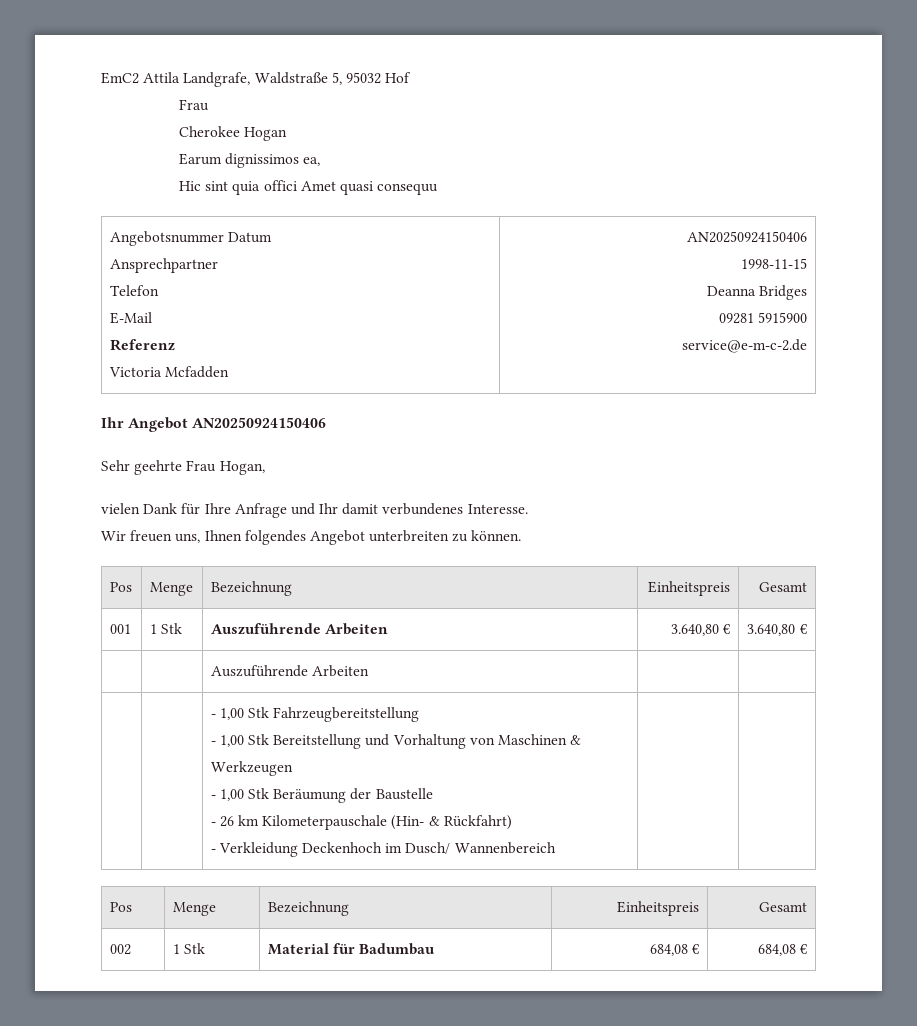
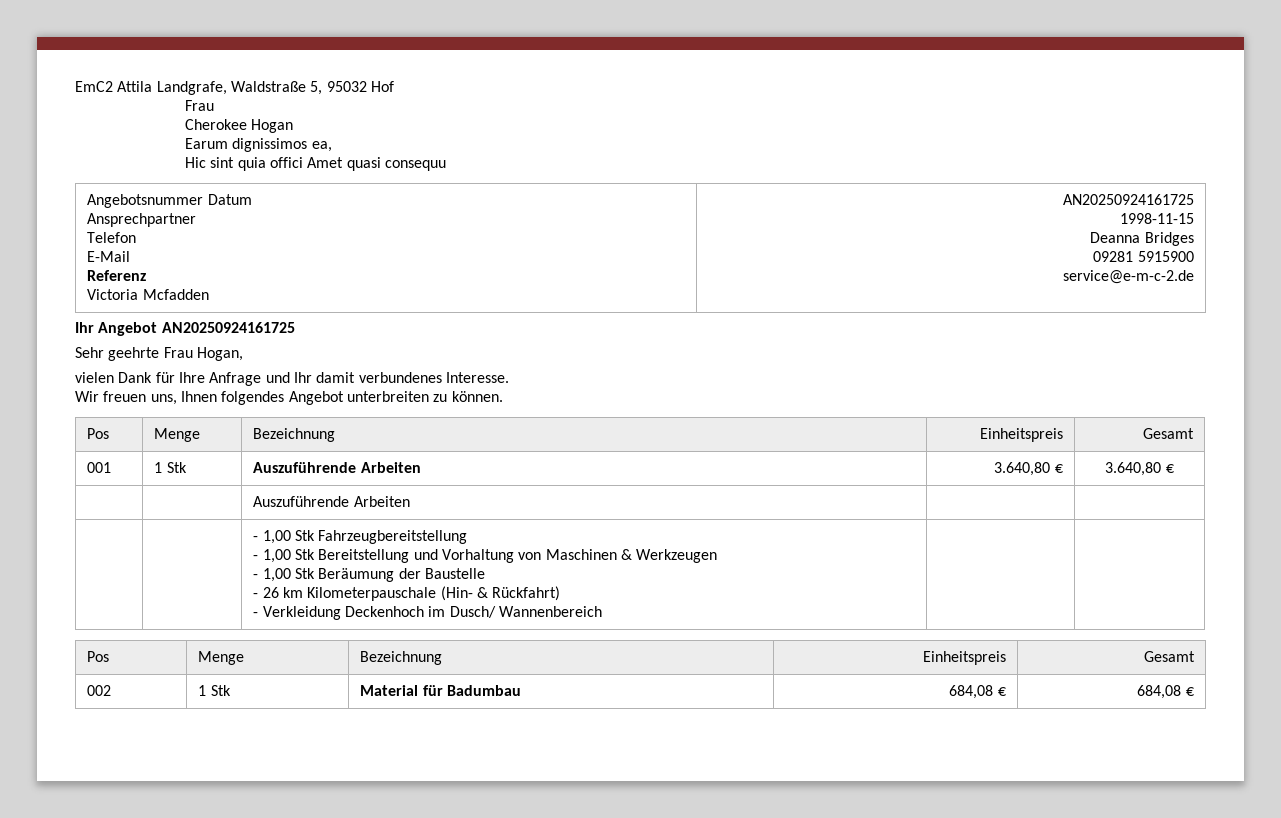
[687,231,808,243] AN20250924150406 -> [1062,194,1194,205] AN20250924161725
[192,417,327,428] AN20250924150406 -> [161,322,295,333] AN20250924161725

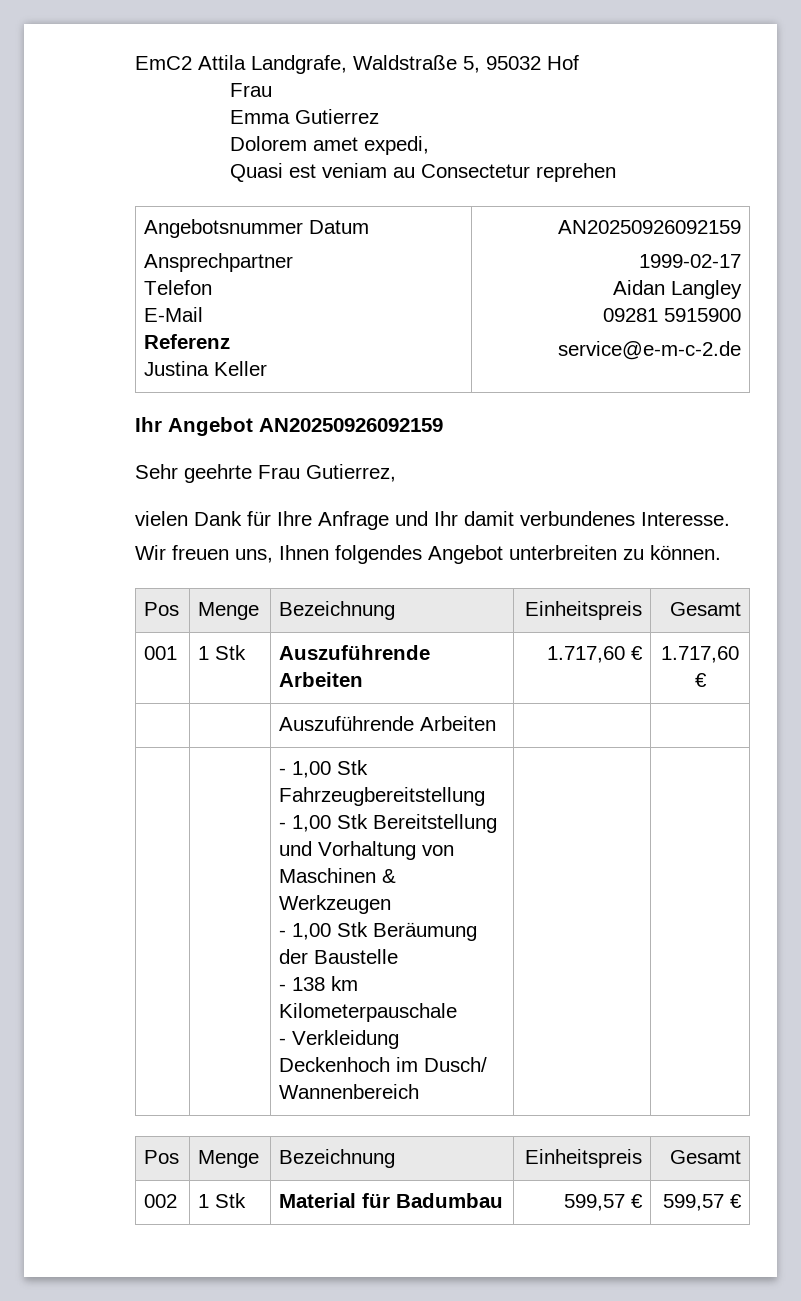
[185,119,294,133] [185,138,332,152] [185,157,446,171] Cherokee Hogan // Earum dignissimos ea, // Hic sint quia offici Amet quasi consequu -> [229,109,379,124] [229,136,429,155] [229,163,616,182] Emma Gutierrez // Dolorem amet expedi, // Quasi est veniam au Consectetur reprehen
[87,289,209,300] [1062,194,1194,205] [1119,213,1194,224] [1090,232,1194,246] Victoria Mcfadden | AN20250924161725 // 1998-11-15 // Deanna Bridges -> [144,361,268,376] [557,220,741,234] [638,254,741,268] [612,280,742,299] Justina Keller | AN20250926092159 // 1999-02-17 // Aidan Langley
[161,322,295,333] AN20250924161725 -> [259,418,443,432] AN20250926092159
[196,347,243,361] Hogan, -> [306,464,396,482] Gutierrez,
[994,462,1063,476] [1105,462,1162,476] 3.640,80 € | 3.640,80 -> [546,646,643,663] [661,646,739,663] 1.717,60 € | 1.717,60
[262,587,279,598] 26 -> [292,977,326,991] 138
[440,586,561,601] (Hin- & Rückfahrt) -> (458, 1012) none
[949,685,1006,699] [1137,685,1182,699] 684,08 € | 684,08 -> [563,1194,643,1211] [662,1194,724,1211] 599,57 € | 599,57

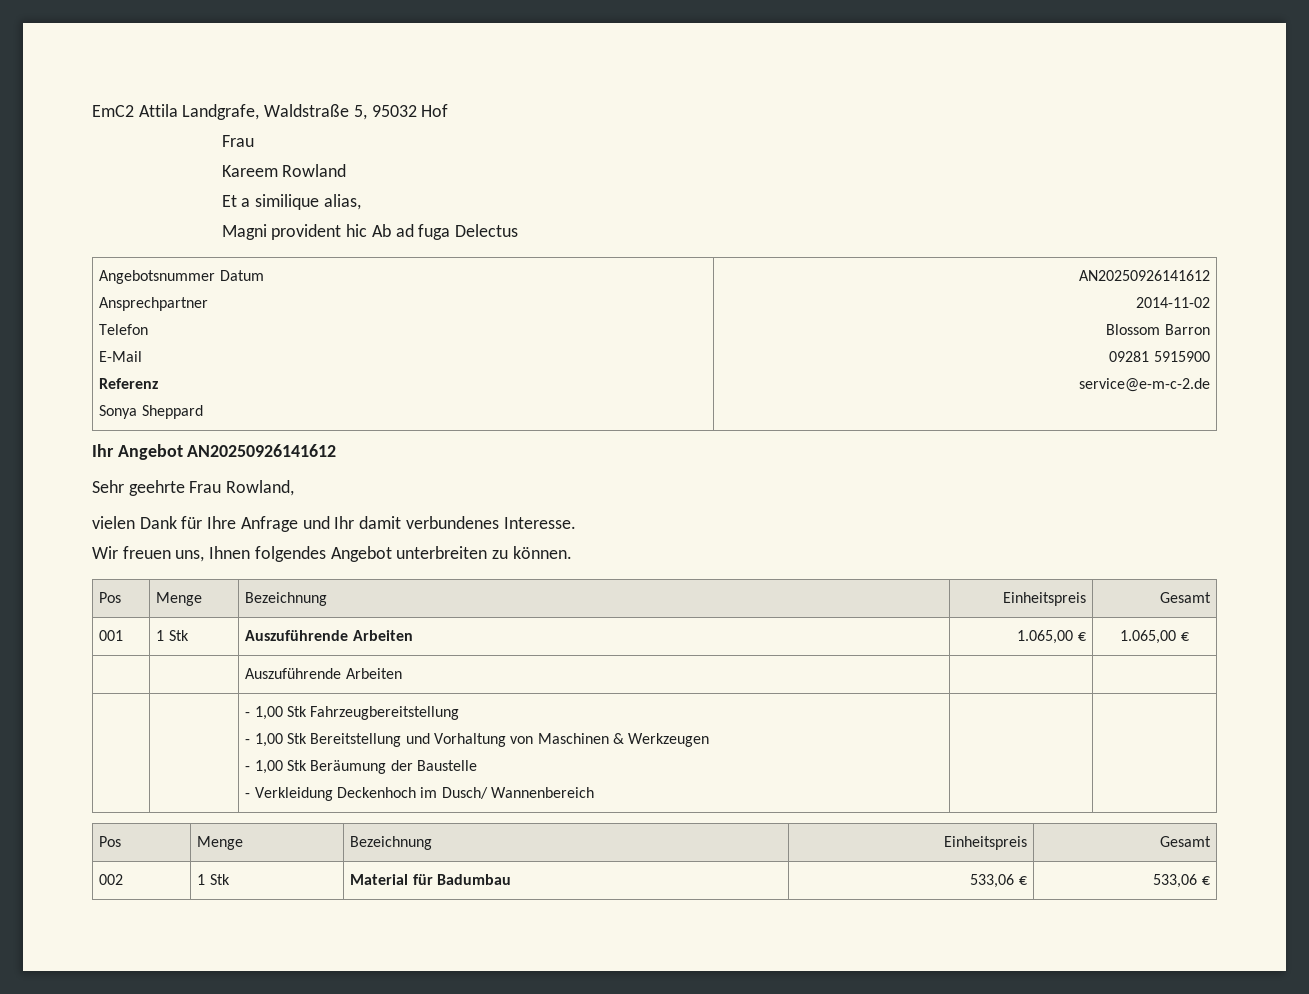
[229,109,379,124] [229,136,429,155] [229,163,616,182] Emma Gutierrez // Dolorem amet expedi, // Quasi est veniam au Consectetur reprehen -> [221,164,347,177] [221,194,361,210] [221,224,519,240] Kareem Rowland // Et a similique alias, // Magni provident hic Ab ad fuga Delectus
[144,361,268,376] [557,220,741,234] [638,254,741,268] [612,280,742,299] Justina Keller | AN20250926092159 // 1999-02-17 // Aidan Langley -> [99,405,203,419] [1078,270,1210,281] [1135,297,1210,308] [1106,324,1210,335] Sonya Sheppard | AN20250926141612 // 2014-11-02 // Blossom Barron
[259,418,443,432] AN20250926092159 -> [187,444,337,457] AN20250926141612
[306,464,396,482] Gutierrez, -> [226,480,295,496] Rowland,
[546,646,643,663] [661,646,739,663] 1.717,60 € | 1.717,60 -> [1017,630,1086,644] [1120,630,1177,644] 1.065,00 € | 1.065,00
[279,976,359,991] [279,1003,458,1022] // - 138 km Kilometerpauschale -> (477, 765) none
[563,1194,643,1211] [662,1194,724,1211] 599,57 € | 599,57 -> [970,874,1027,888] [1153,874,1198,888] 533,06 € | 533,06

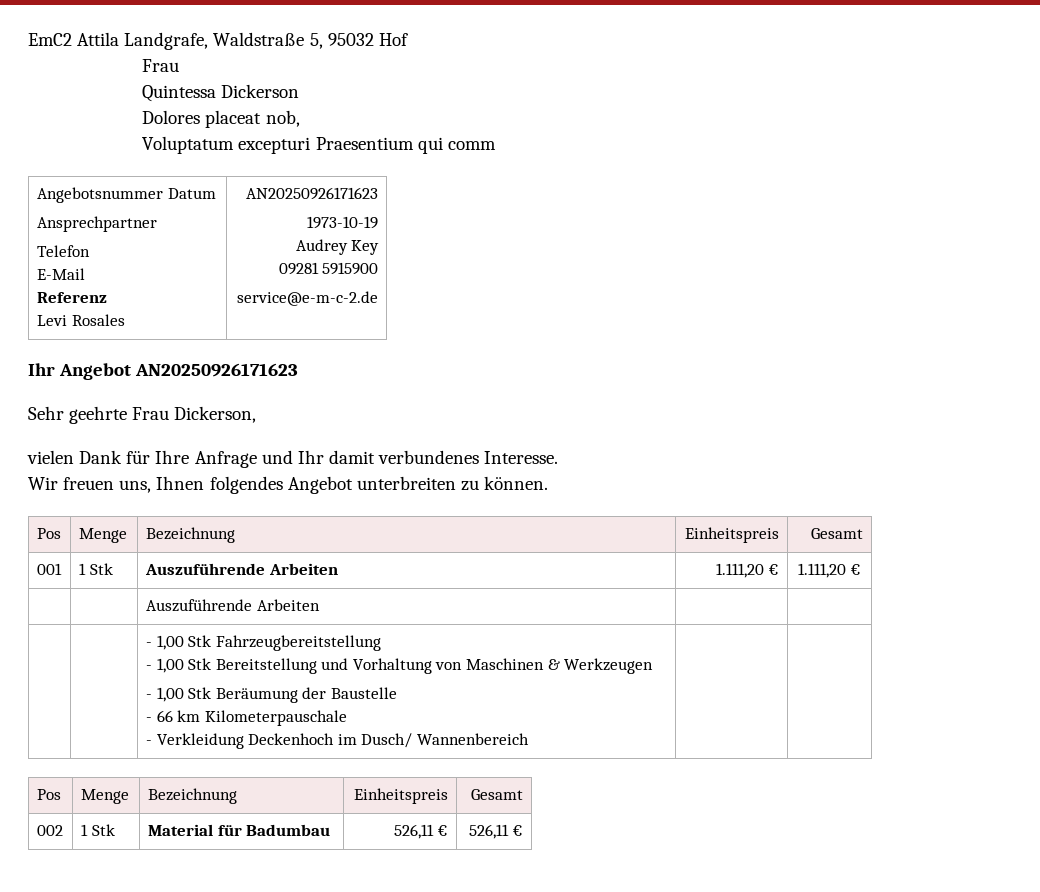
[221,164,347,177] [221,194,361,210] [221,224,519,240] Kareem Rowland // Et a similique alias, // Magni provident hic Ab ad fuga Delectus -> [142,84,300,102] [142,110,300,128] [142,136,496,154] Quintessa Dickerson // Dolores placeat nob, // Voluptatum excepturi Praesentium qui comm
[99,405,203,419] [1078,270,1210,281] [1135,297,1210,308] [1106,324,1210,335] Sonya Sheppard | AN20250926141612 // 2014-11-02 // Blossom Barron -> [36,314,125,326] [246,187,379,200] [307,216,379,229] [295,239,380,255] Levi Rosales | AN20250926171623 // 1973-10-19 // Audrey Key
[187,444,337,457] AN20250926141612 -> [135,363,299,377] AN20250926171623
[226,480,295,496] Rowland, -> [174,406,257,423] Dickerson,
[1017,630,1086,644] [1120,630,1177,644] 1.065,00 € | 1.065,00 -> [715,563,780,578] [797,563,846,578] 1.111,20 € | 1.111,20
(477, 765) none -> [145,710,347,726] // - 66 km Kilometerpauschale
[970,874,1027,888] [1153,874,1198,888] 533,06 € | 533,06 -> [393,824,449,839] [468,824,509,839] 526,11 € | 526,11

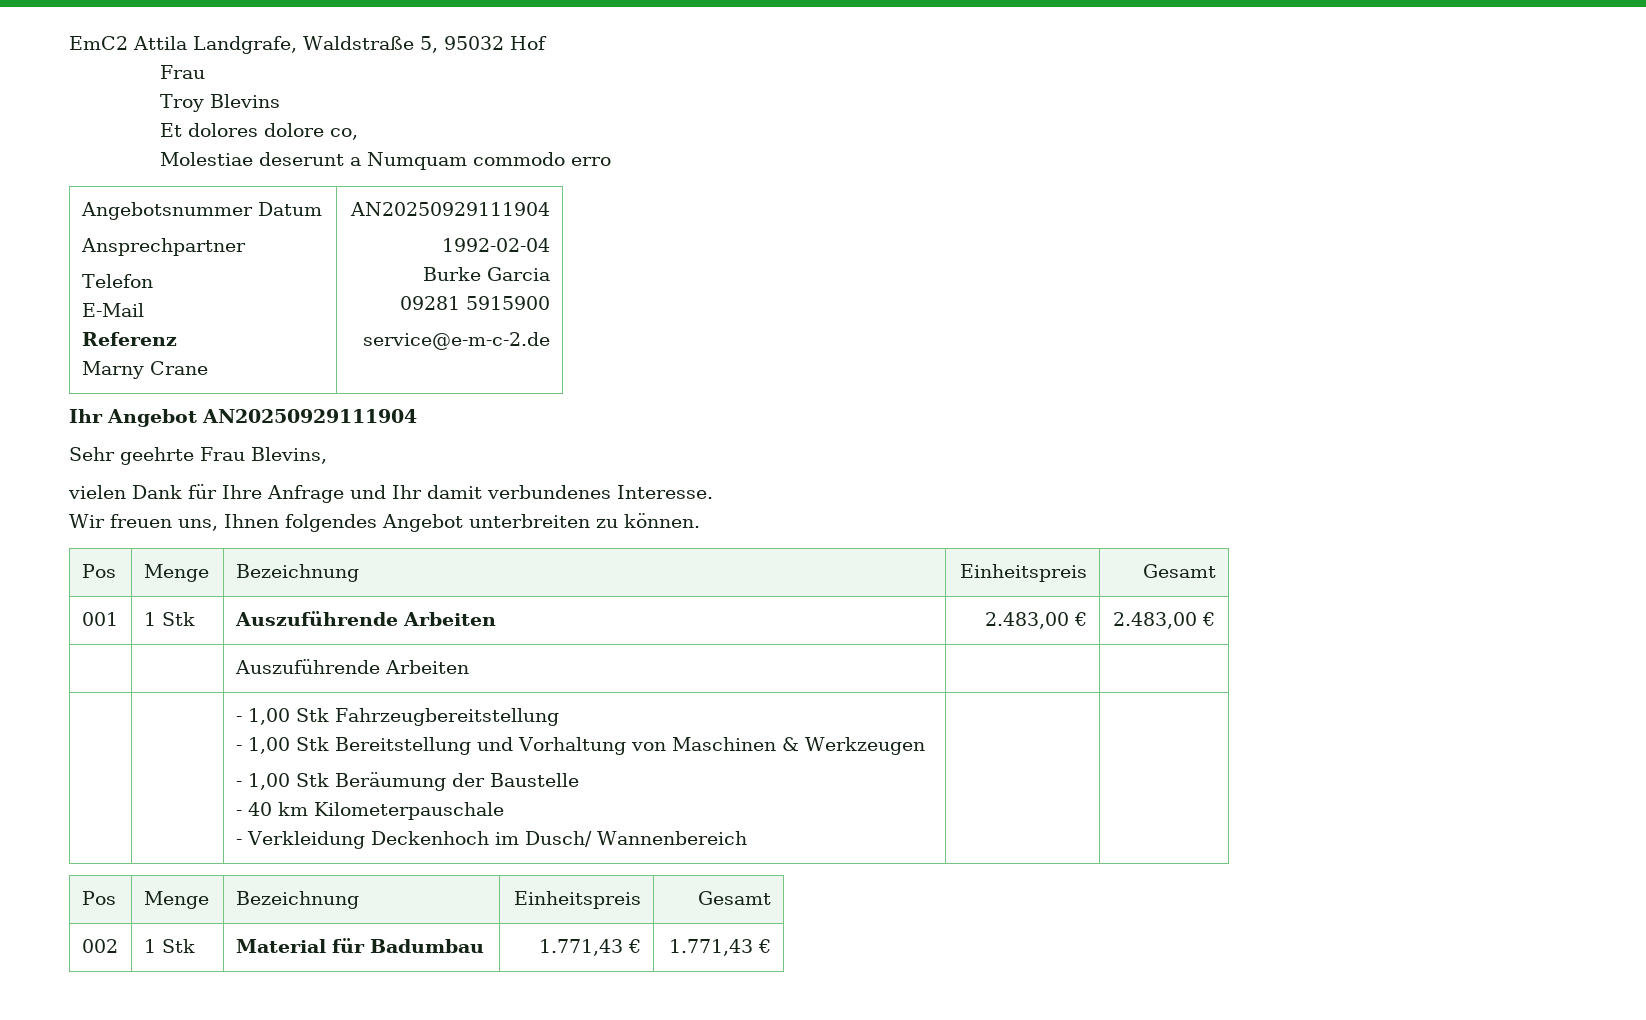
[142,84,300,102] [142,110,300,128] [142,136,496,154] Quintessa Dickerson // Dolores placeat nob, // Voluptatum excepturi Praesentium qui comm -> [159,94,280,112] [159,123,358,140] [159,152,611,170] Troy Blevins // Et dolores dolore co, // Molestiae deserunt a Numquam commodo erro
[36,314,125,326] [246,187,379,200] [307,216,379,229] [295,239,380,255] Levi Rosales | AN20250926171623 // 1973-10-19 // Audrey Key -> [81,361,208,379] [350,202,551,216] [442,238,551,252] [423,267,551,281] Marny Crane | AN20250929111904 // 1992-02-04 // Burke Garcia
[135,363,299,377] AN20250926171623 -> [202,409,417,423] AN20250929111904
[174,406,257,423] Dickerson, -> [251,447,327,464] Blevins,
[715,563,780,578] [797,563,846,578] 1.111,20 € | 1.111,20 -> [985,612,1088,629] [1113,612,1197,629] 2.483,00 € | 2.483,00
[156,710,173,722] 66 -> [247,802,272,816] 40
[393,824,449,839] [468,824,509,839] 526,11 € | 526,11 -> [539,939,642,956] [669,939,754,956] 1.771,43 € | 1.771,43

